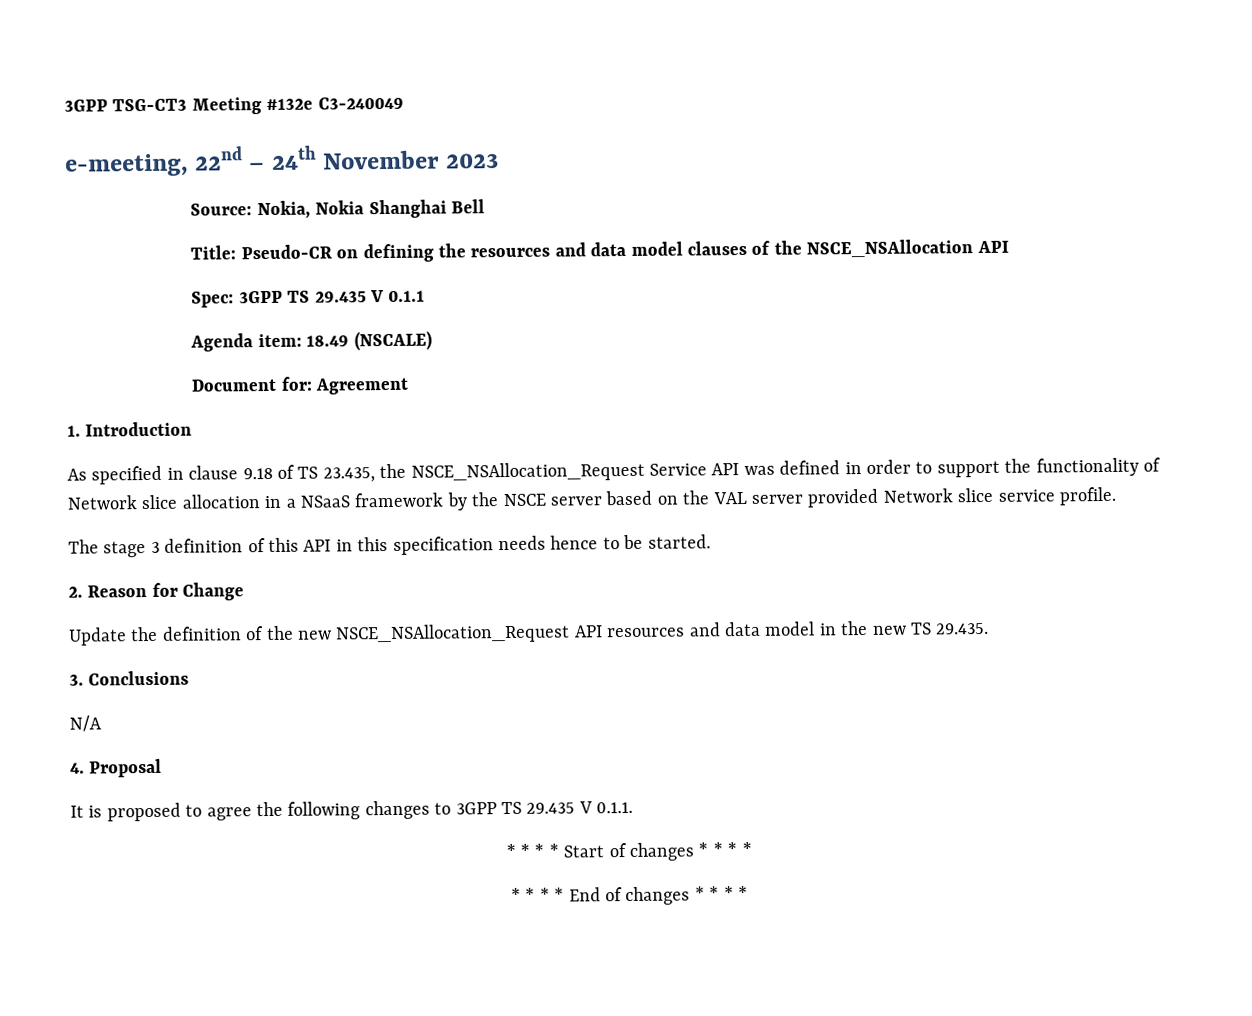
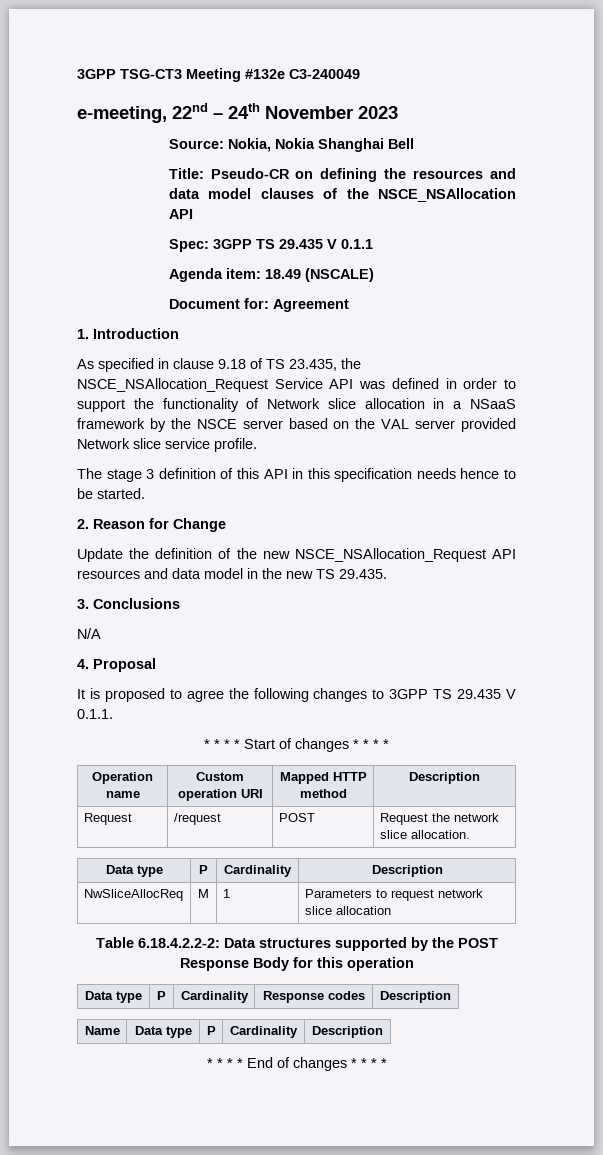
(752, 849) none -> [92,772,153,784] [105,791,140,798] [196,772,244,781] [177,789,263,801] [279,772,367,784] [299,789,347,798] [408,772,480,784] [83,813,132,825] [173,813,221,825] [278,813,315,822] [379,813,499,825] [379,830,470,839] [105,865,163,877] [199,865,208,874] [224,865,292,877] [371,865,443,877] [83,889,183,901] [198,889,209,898] [222,889,230,898] [304,889,483,901] [304,906,391,915] [95,937,498,951] [179,957,414,971] [85,991,142,1003] [157,991,166,1000] [180,991,249,1003] [262,991,365,1003] [379,991,451,1003] [84,1026,120,1035] [134,1026,192,1038] [206,1026,216,1035] [230,1026,298,1038] [312,1026,383,1038] // Operation name | Custom operation URI | Mapped HTTP method | Description // Request | /request | POST | Request the network slice allocation. // Data type | P | Cardinality | Description // NwSliceAllocReq | M | 1 | Parameters to request network slice allocation // Table 6.18.4.2.2-2: Data structures supported by the POST Response Body for this operation // Data type | P | Cardinality | Response codes | Description // Name | Data type | P | Cardinality | Description

